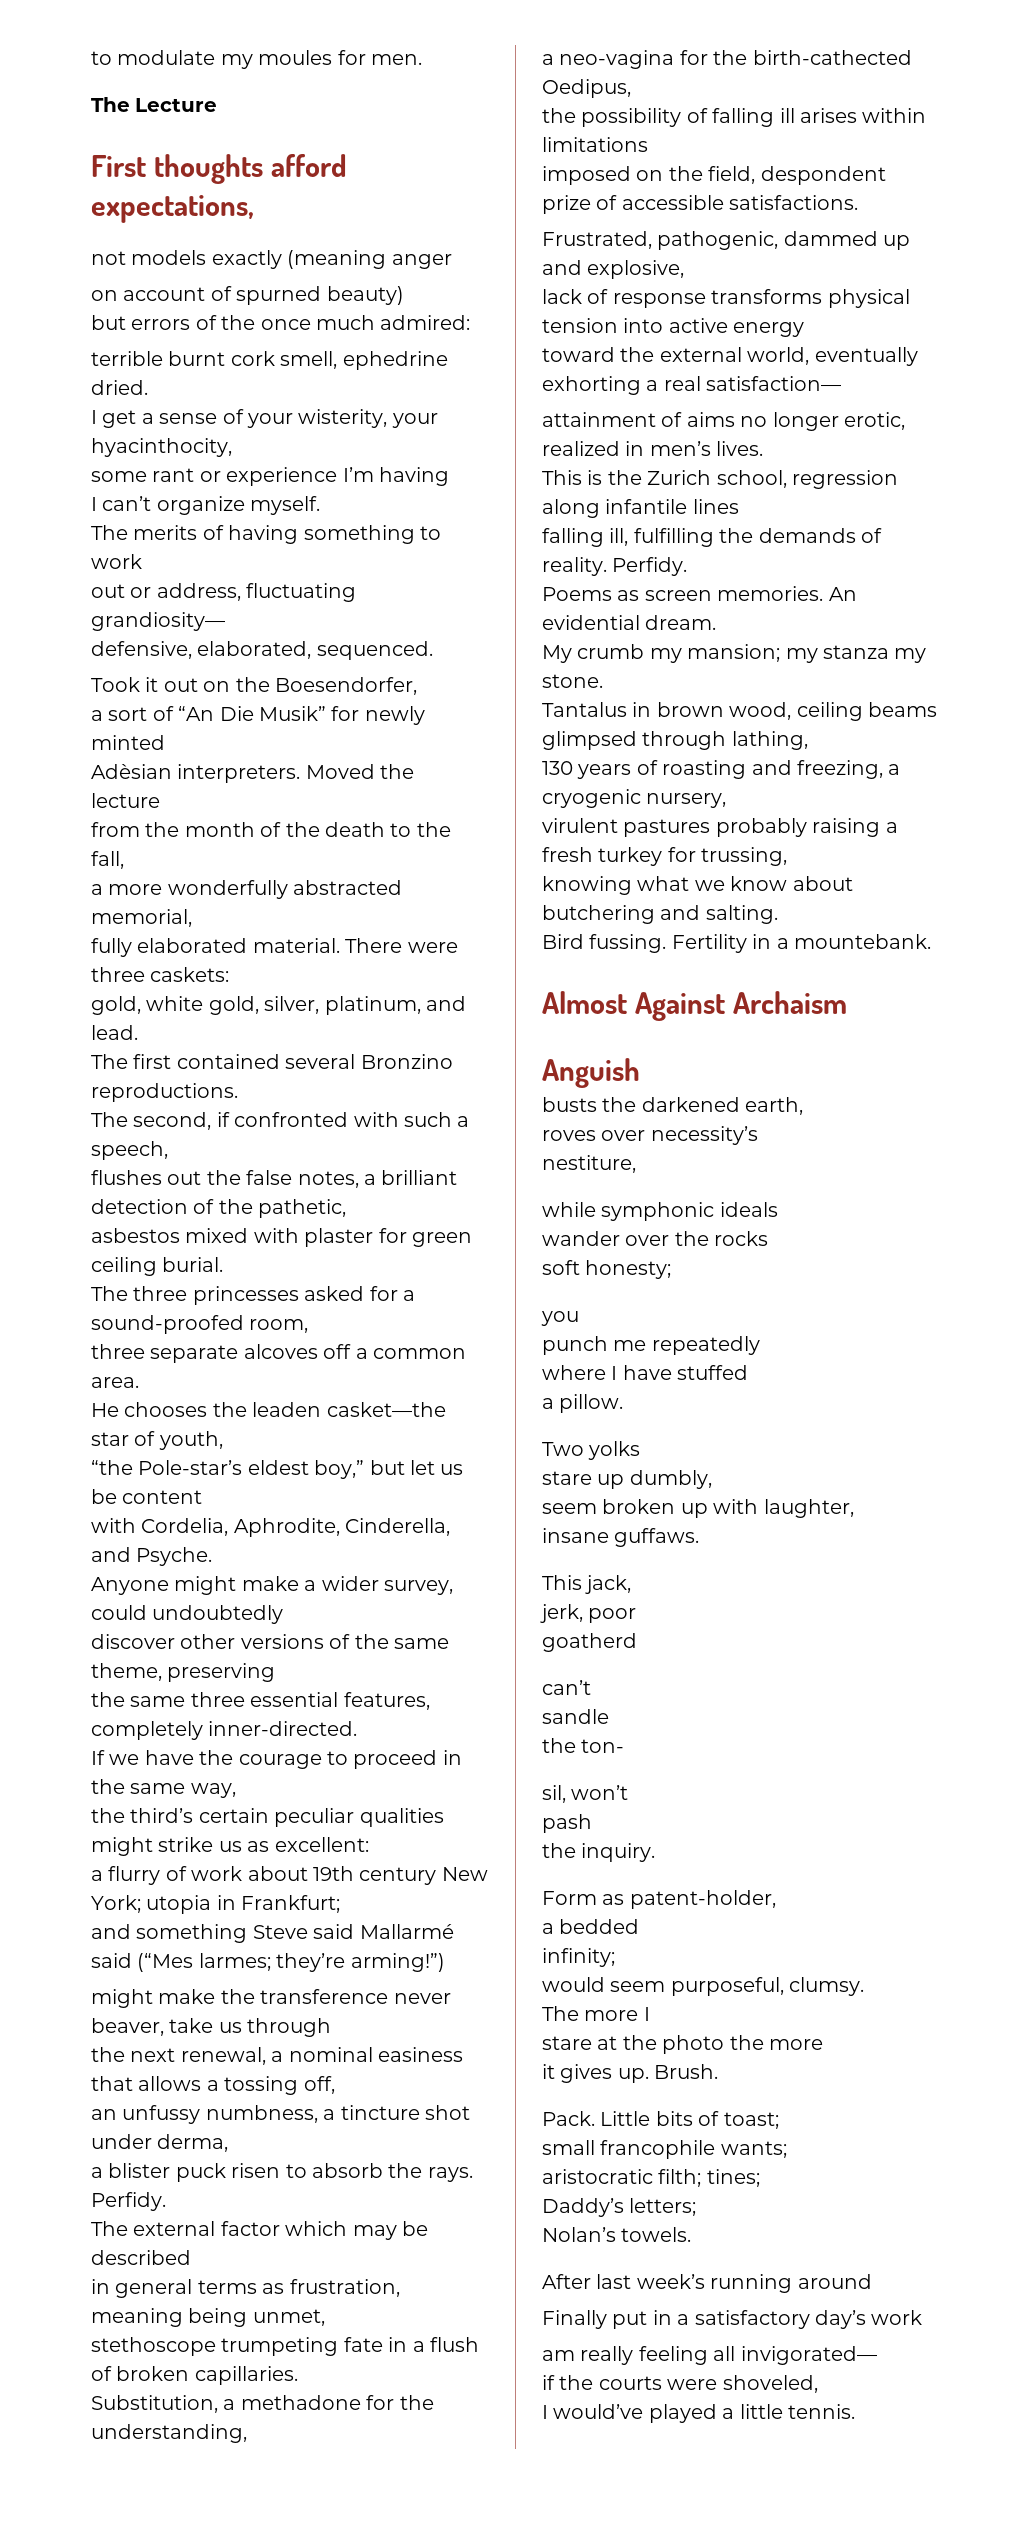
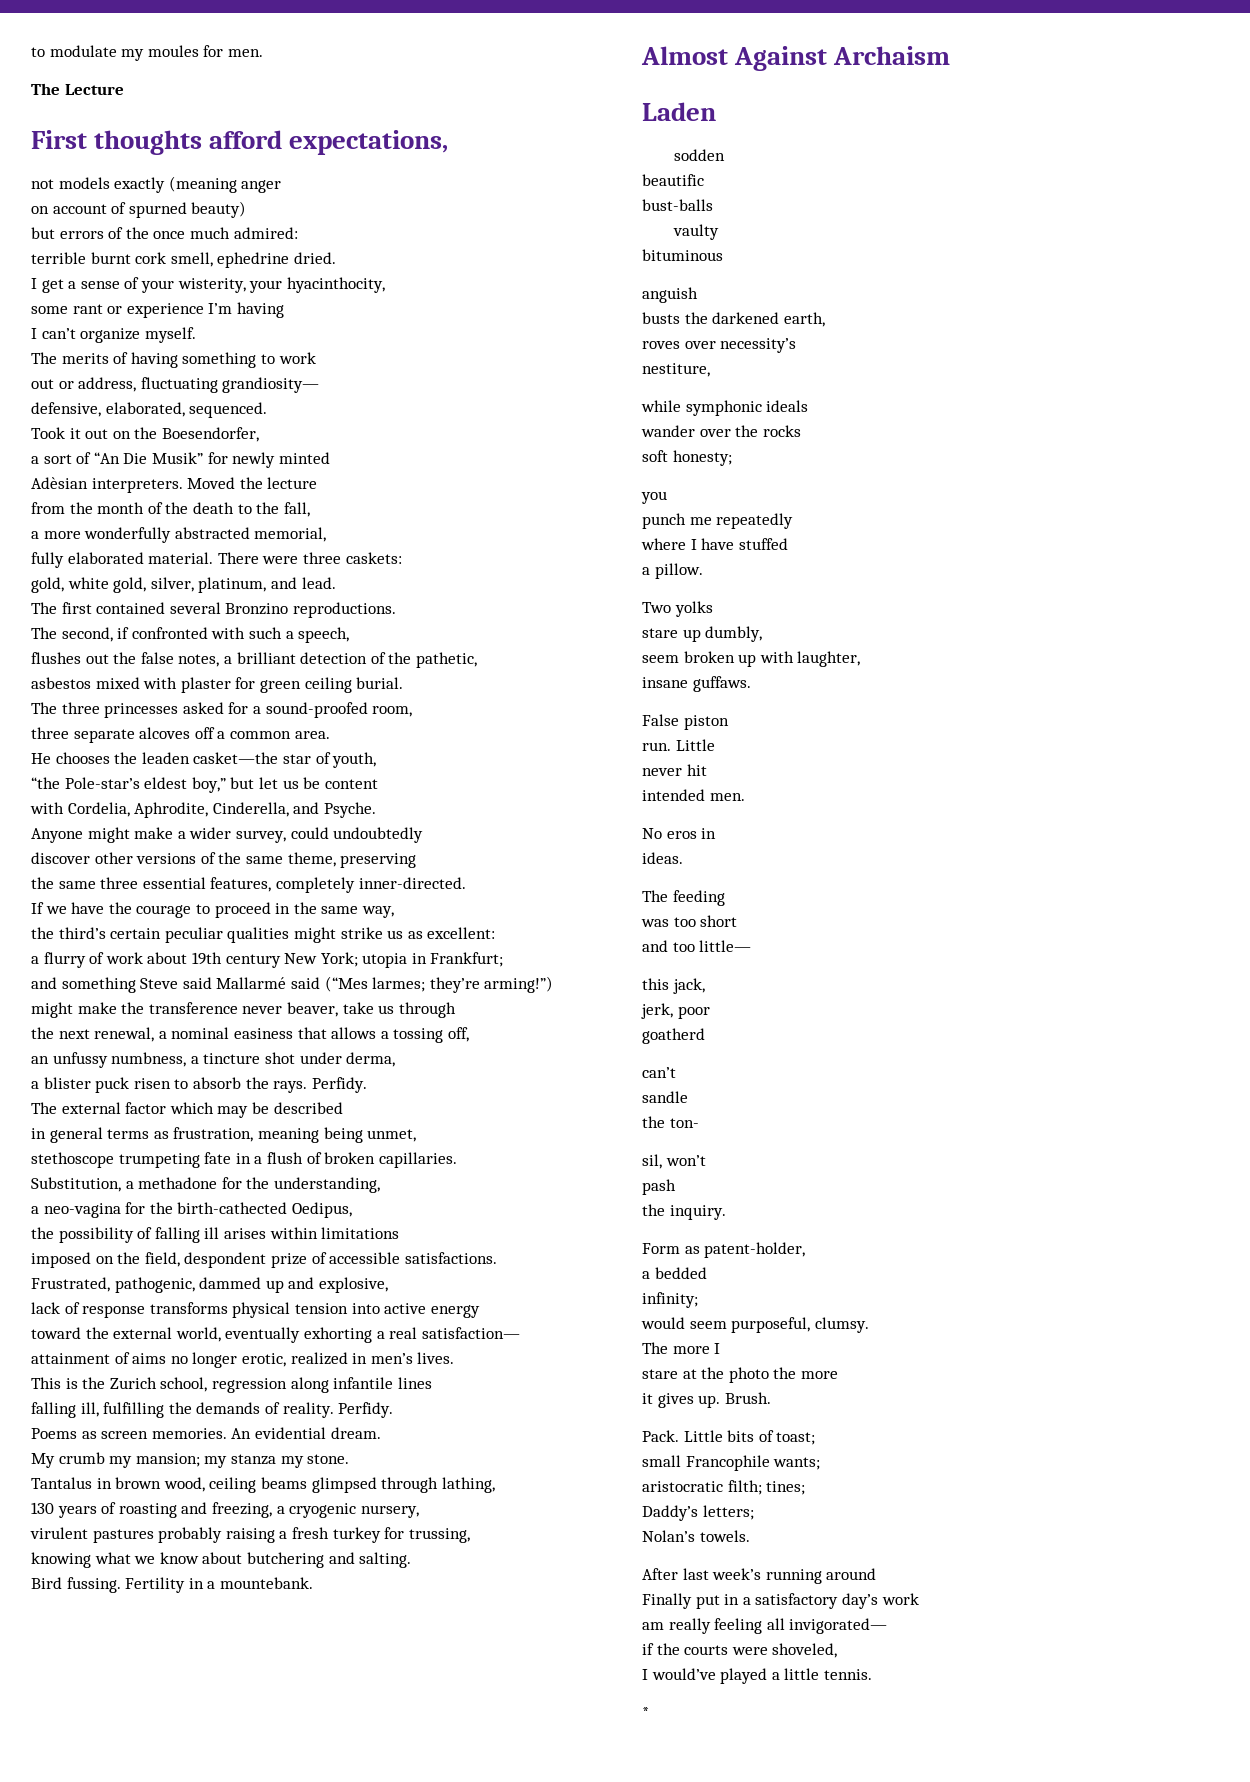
[542,1058,640,1088] Anguish -> [642,102,716,121] [673,149,725,161] [642,174,704,186] [642,199,713,211] [672,224,719,240] [642,249,723,261] [642,287,698,303] Laden // sodden // beautific // bust-balls // vaulty // bituminous // anguish
[542,1575,582,1590] This -> [642,714,729,730] [642,739,715,751] [642,764,707,776] [642,789,745,801] [642,828,717,839] [642,852,683,864] [642,890,725,906] [641,915,738,927] [642,940,752,952] [642,978,669,990] False piston // run. Little // never hit // intended men. // No eros in // ideas. // The feeding // was too short // and too little— // this
[600,2140,716,2159] francophile -> [685,1455,770,1471] Francophile
(855, 2411) none -> [642,1707,649,1718] // *

